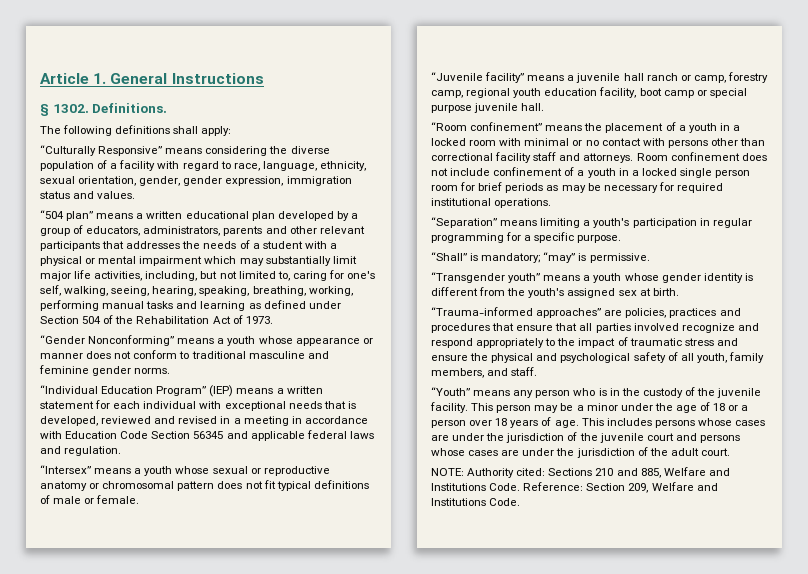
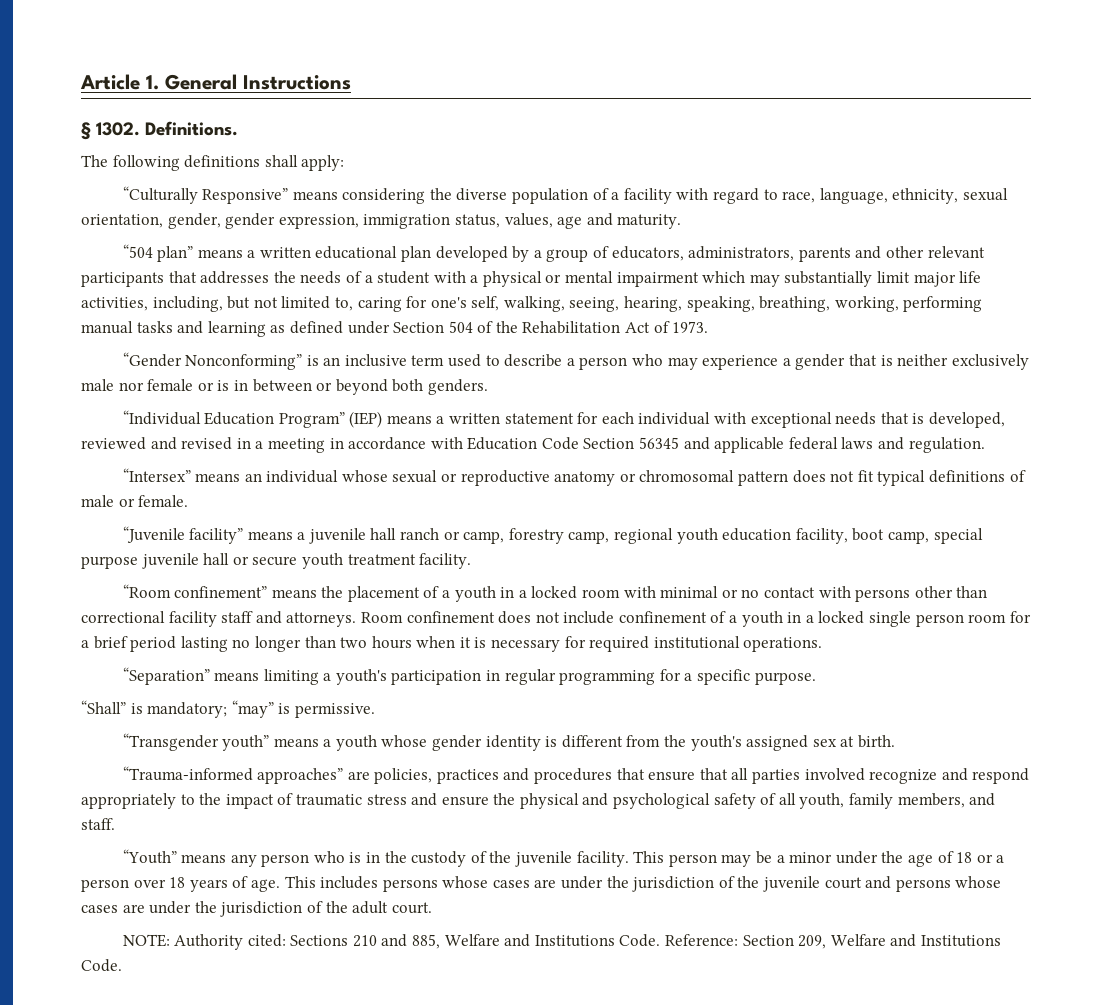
[40,191,136,199] status and values. -> [454,213,682,229] status, values, age and maturity.
[177,336,373,346] [40,350,329,359] [39,365,171,376] means a youth whose appearance or manner does not conform to traditional masculine and feminine gender norms. -> [306,354,1029,370] [81,379,488,395] is an inclusive term used to describe a person who may experience a gender that is neither exclusively male nor female or is in between or beyond both genders.
[134,466,173,476] a youth -> [244,470,339,483] an individual
[663,90,707,98] camp or -> [887,531,929,544] camp,
[521,103,545,111] hall. -> [203,553,472,569] hall or secure youth treatment facility.
[478,182,601,193] brief periods as may be -> [81,636,487,652] a brief period lasting no longer than two hours when it is

